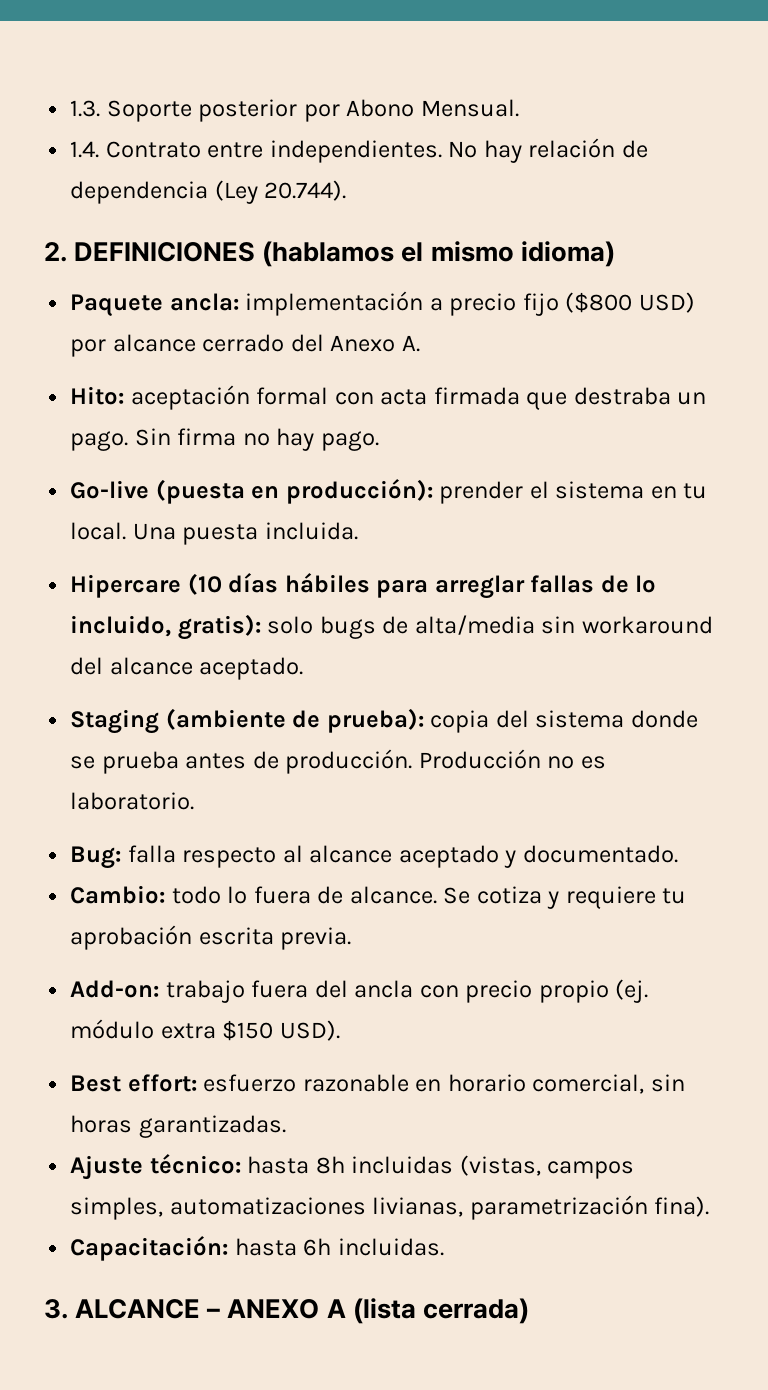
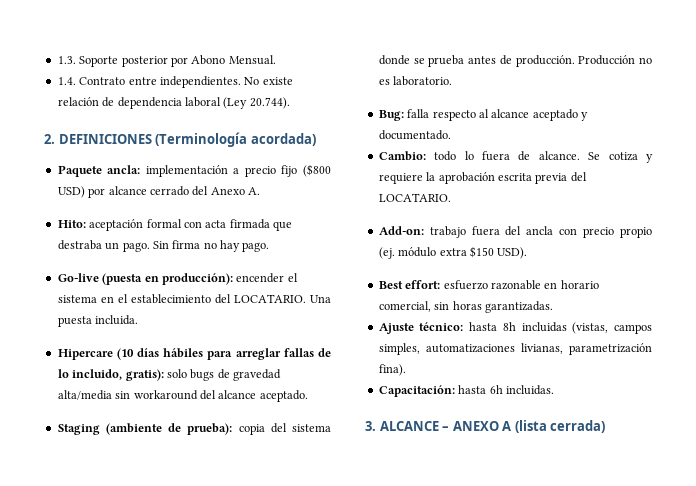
[483,140,522,163] hay -> [262,77,293,85] existe
(209, 192) none -> [184,97,221,107] laboral
[262,241,615,267] (hablamos el mismo idioma) -> [155,132,316,147] (Terminología acordada)
[439,481,524,504] prender -> [236,273,285,283] encender
[683,483,708,499] [70,522,127,540] tu local. -> [117,294,306,304] el establecimiento del LOCATARIO.
(409, 625) none -> [233,369,281,381] gravedad
[662,888,687,904] tu -> [426,172,436,181] la
[280,927,352,950] previa. -> [535,172,587,184] [378,193,451,202] previa del LOCATARIO.

